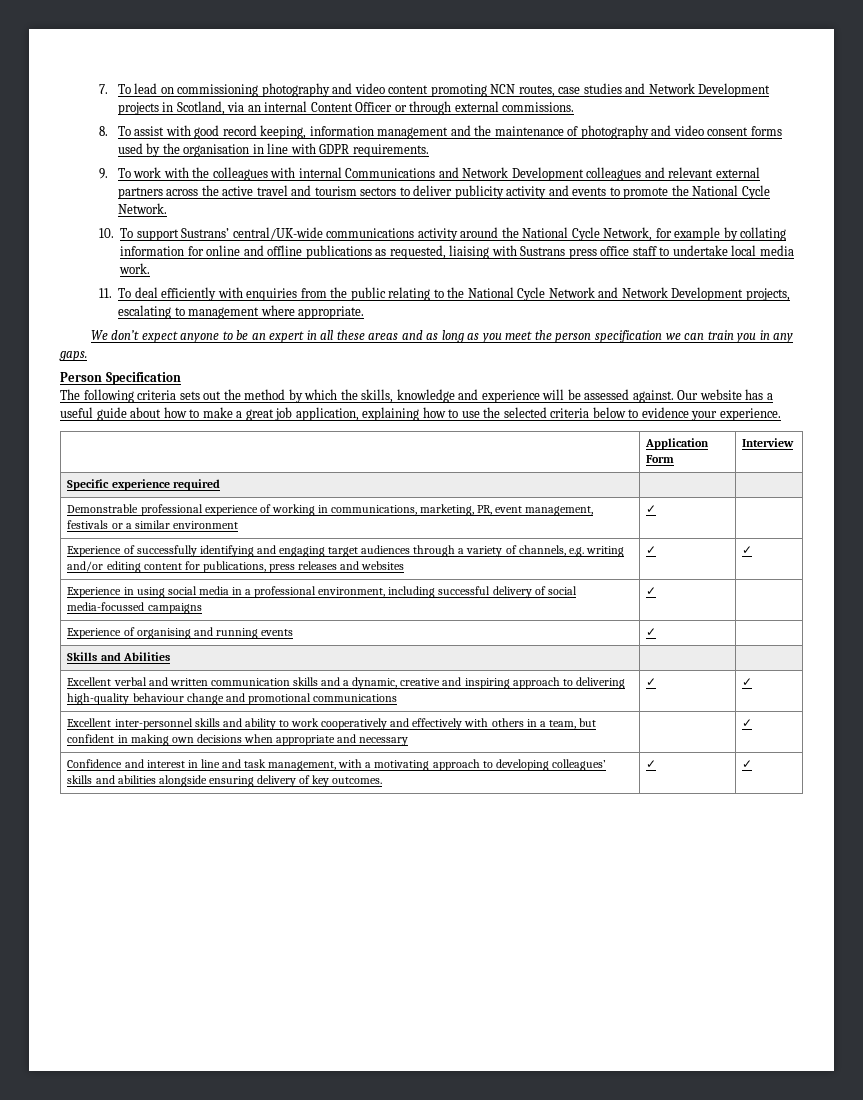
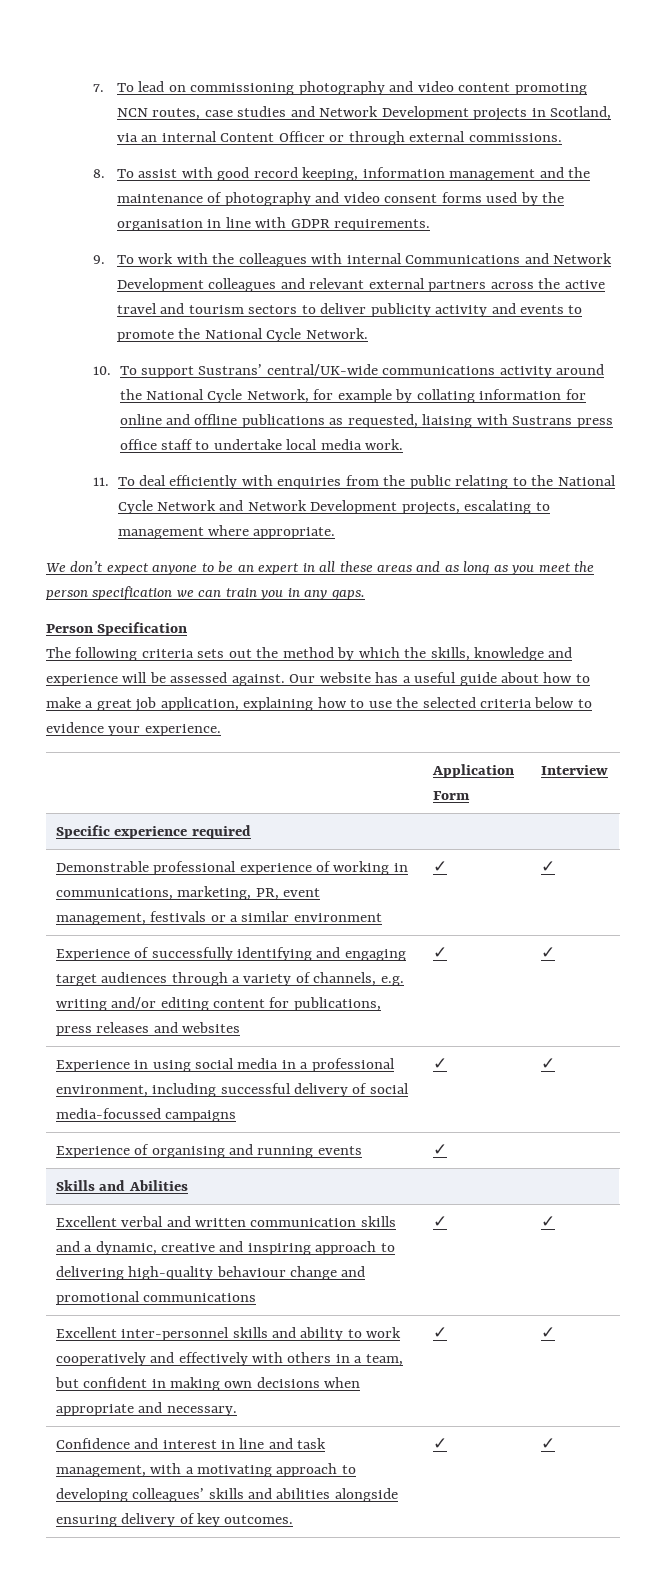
(657, 509) none -> [540,861,555,872] ✓
(657, 591) none -> [540,1058,555,1069] ✓
[359,737,409,746] necessary | -> [166,1406,237,1416] [432,1327,447,1338] necessary. | ✓

